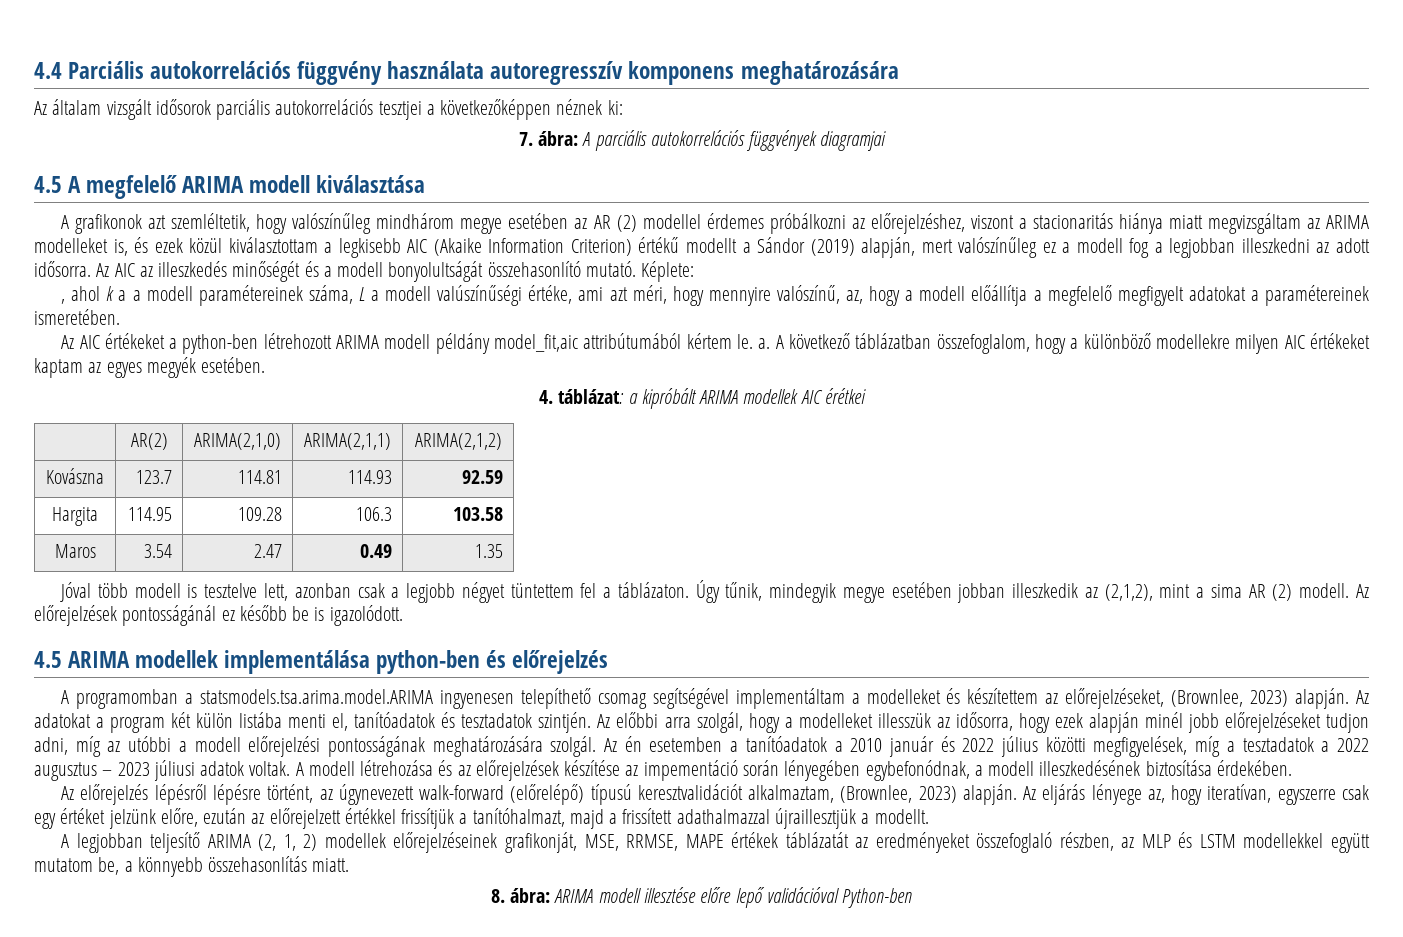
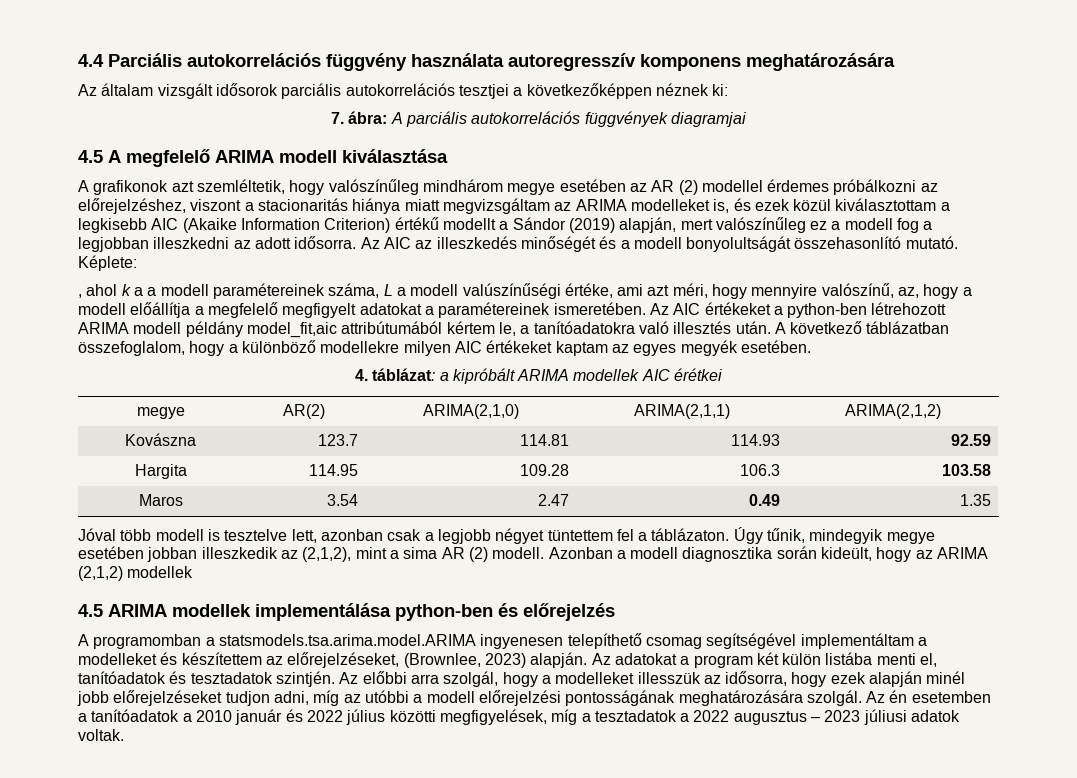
(120, 317) // -> (646, 308) none
[737,334,771,349] le. a. -> [498,321,771,336] le, a tanítóadatokra való illesztés után.
(866, 396) none -> [136,407,185,419] megye
[1355,584,1369,598] [34,605,403,626] Az előrejelzések pontosságánál ez később be is igazolódott. -> [548,546,989,562] [78,566,194,581] Azonban a modell diagnosztika során kideült, hogy az ARIMA (2,1,2) modellek
[295,760,1292,781] [61,784,1370,805] [34,808,929,829] [61,832,1370,853] [34,856,350,877] [490,887,913,908] A modell létrehozása és az előrejelzések készítése az impementáció során lényegében egybefonódnak, a modell illeszkedésének biztosítása érdekében. // Az előrejelzés lépésről lépésre történt, az úgynevezett walk-forward (előrelépő) típusú keresztvalidációt alkalmaztam, (Brownlee, 2023) alapján. Az eljárás lényege az, hogy iteratívan, egyszerre csak egy értéket jelzünk előre, ezután az előrejelzett értékkel frissítjük a tanítóhalmazt, majd a frissített adathalmazzal újraillesztjük a modellt. // A legjobban teljesítő ARIMA (2, 1, 2) modellek előrejelzéseinek grafikonját, MSE, RRMSE, MAPE értékek táblázatát az eredményeket összefoglaló részben, az MLP és LSTM modellekkel együtt mutatom be, a könnyebb összehasonlítás miatt. // 8. ábra: ARIMA modell illesztése előre lepő validációval Python-ben -> (124, 735) none

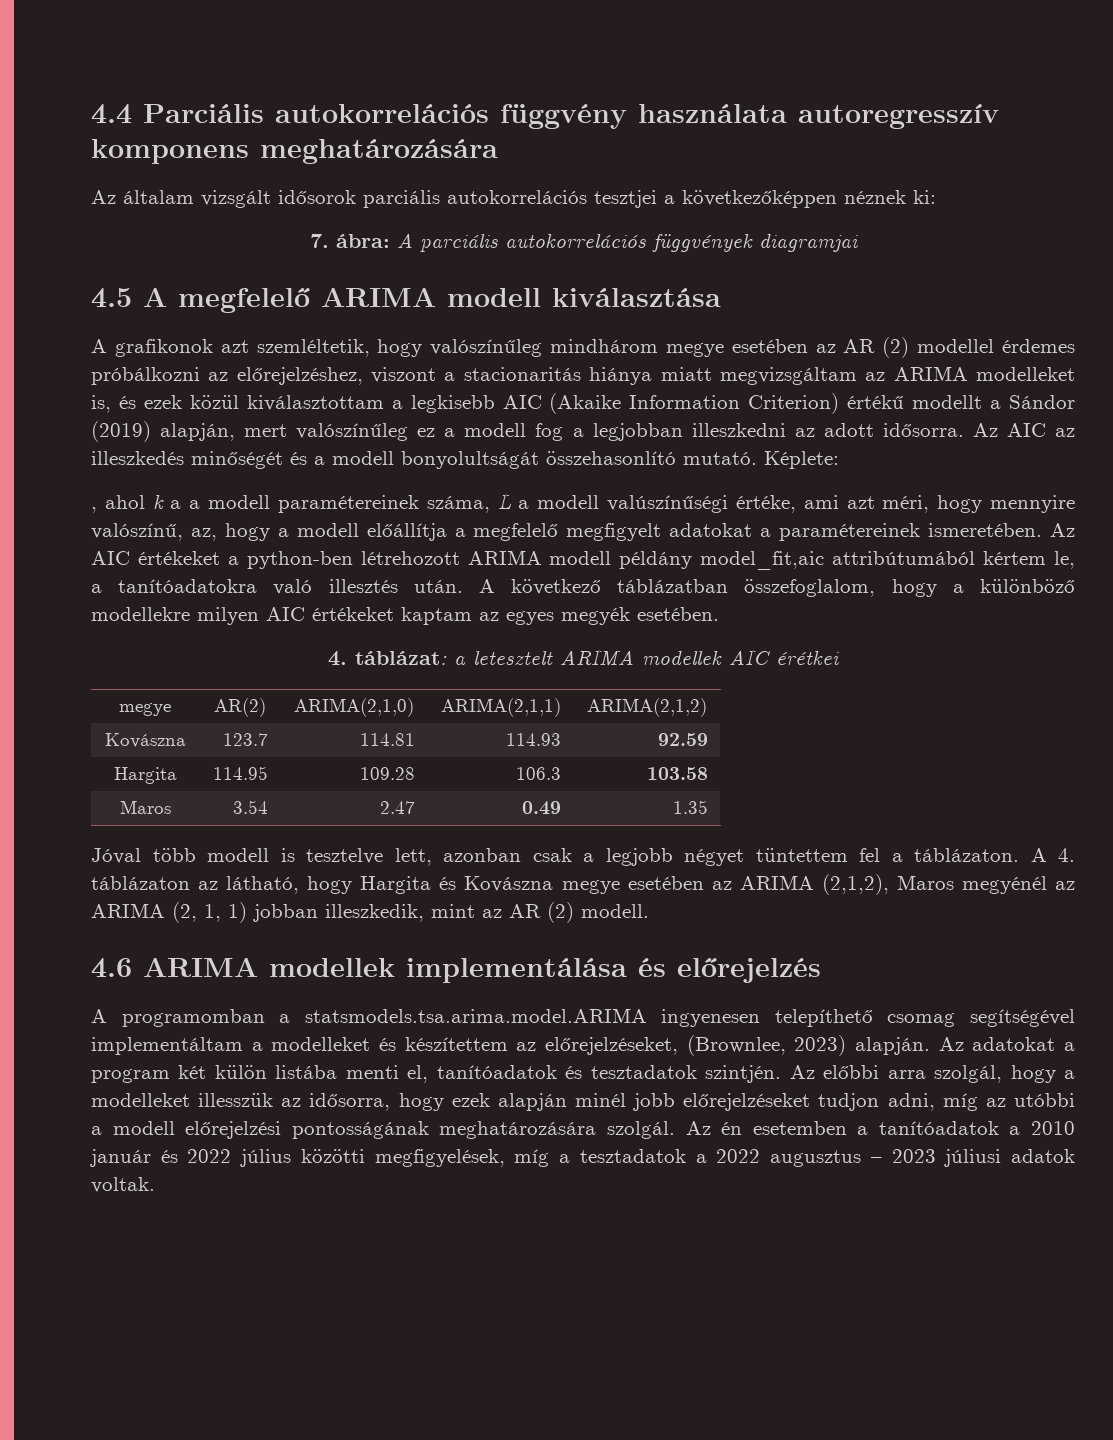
[452,368,515,384] kipróbált -> [473,650,553,665] letesztelt
[733,527,935,544] [78,546,989,562] [78,566,194,581] [78,604,103,617] Úgy tűnik, mindegyik megye esetében jobban illeszkedik az (2,1,2), mint a sima AR (2) modell. Azonban a modell diagnosztika során kideült, hogy az ARIMA (2,1,2) modellek // 4.5 -> [1030,848,1075,862] [91,874,1075,895] [91,902,649,923] [91,958,132,978] A 4. táblázaton az látható, hogy Hargita és Kovászna megye esetében az ARIMA (2,1,2), Maros megyénél az ARIMA (2, 1, 1) jobban illeszkedik, mint az AR (2) modell. // 4.6
[395,604,493,621] python-ben -> (627, 970) none

